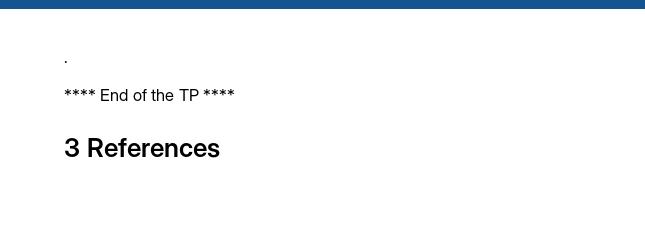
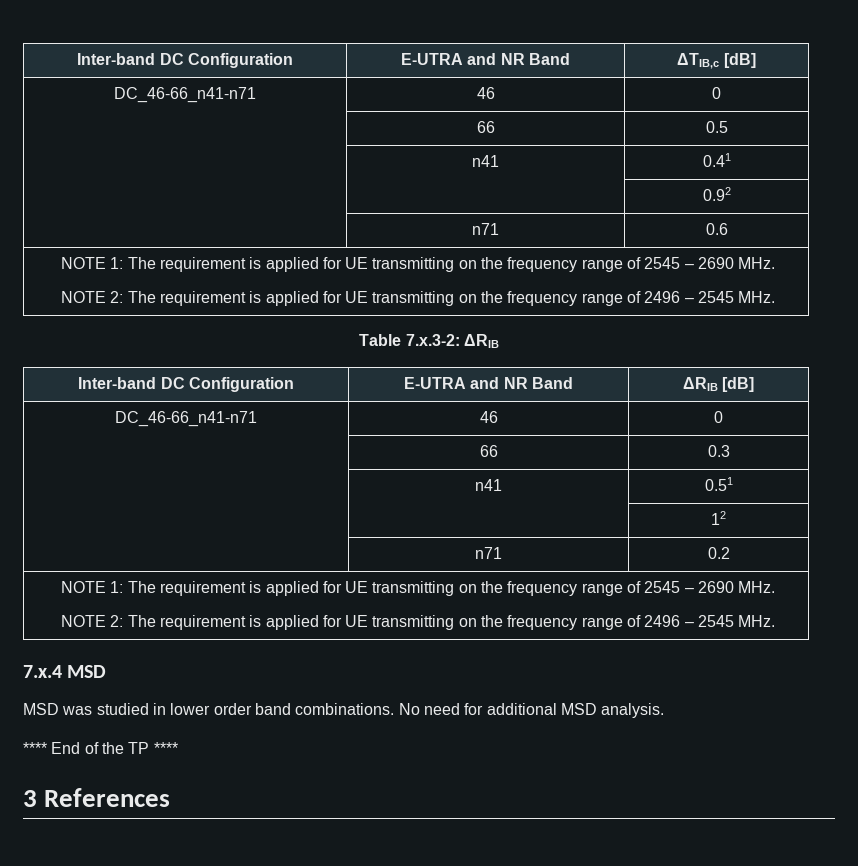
[64,61,68,63] . -> [77,53,293,68] [401,53,570,65] [677,53,756,69] [114,87,256,103] [476,87,495,99] [712,87,721,99] [476,121,495,133] [705,121,728,133] [472,155,499,167] [702,153,731,167] [702,187,731,201] [472,223,499,235] [705,223,728,235] [60,257,776,272] [60,291,776,306] [359,334,499,348] [78,377,294,392] [404,377,573,389] [682,377,755,392] [115,411,257,427] [479,411,498,423] [714,411,723,423] [479,445,498,457] [707,445,730,457] [475,479,502,491] [704,477,733,491] [711,511,726,525] [475,547,502,559] [707,547,730,559] [60,581,776,596] [60,615,776,630] [23,665,107,678] [23,703,665,718] Inter-band DC Configuration | E-UTRA and NR Band | ΔTIB,c [dB] // DC_46-66_n41-n71 | 46 | 0 // | 66 | 0.5 // | n41 | 0.41 // | | 0.92 // | n71 | 0.6 // NOTE 1: The requirement is applied for UE transmitting on the frequency range of 2545 – 2690 MHz. // NOTE 2: The requirement is applied for UE transmitting on the frequency range of 2496 – 2545 MHz. // Table 7.x.3-2: ΔRIB // Inter-band DC Configuration | E-UTRA and NR Band | ΔRIB [dB] // DC_46-66_n41-n71 | 46 | 0 // | 66 | 0.3 // | n41 | 0.51 // | | 12 // | n71 | 0.2 // NOTE 1: The requirement is applied for UE transmitting on the frequency range of 2545 – 2690 MHz. // NOTE 2: The requirement is applied for UE transmitting on the frequency range of 2496 – 2545 MHz. // 7.x.4 MSD // MSD was studied in lower order band combinations. No need for additional MSD analysis.

